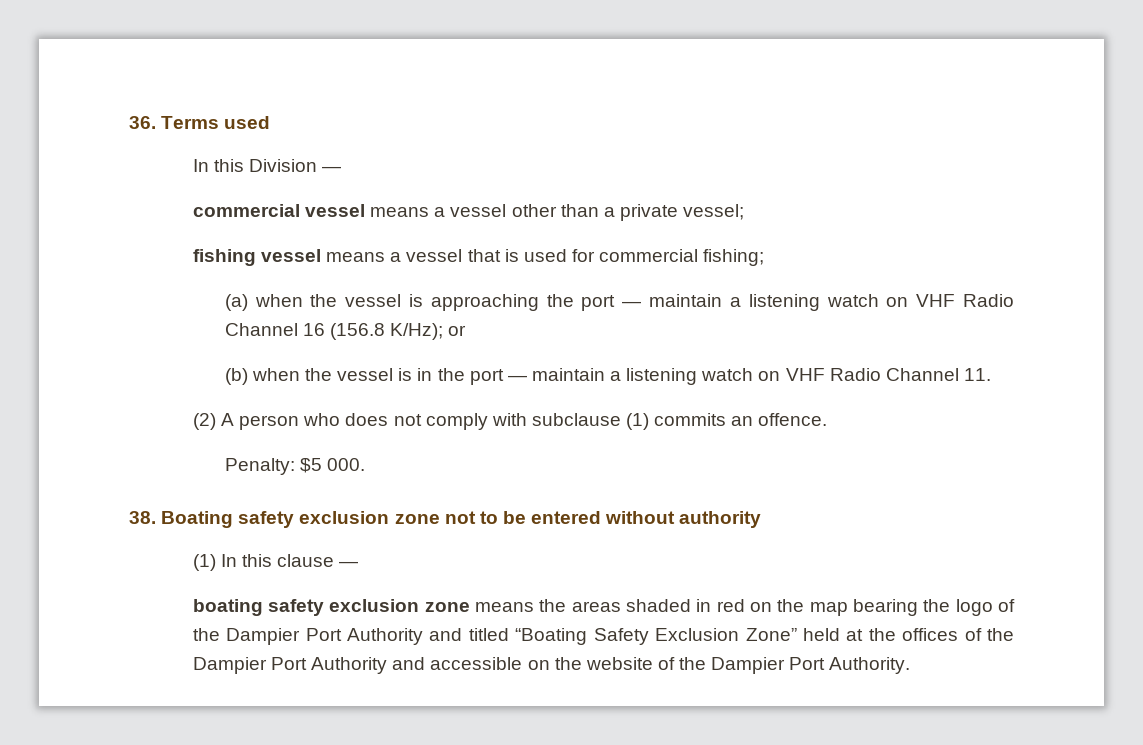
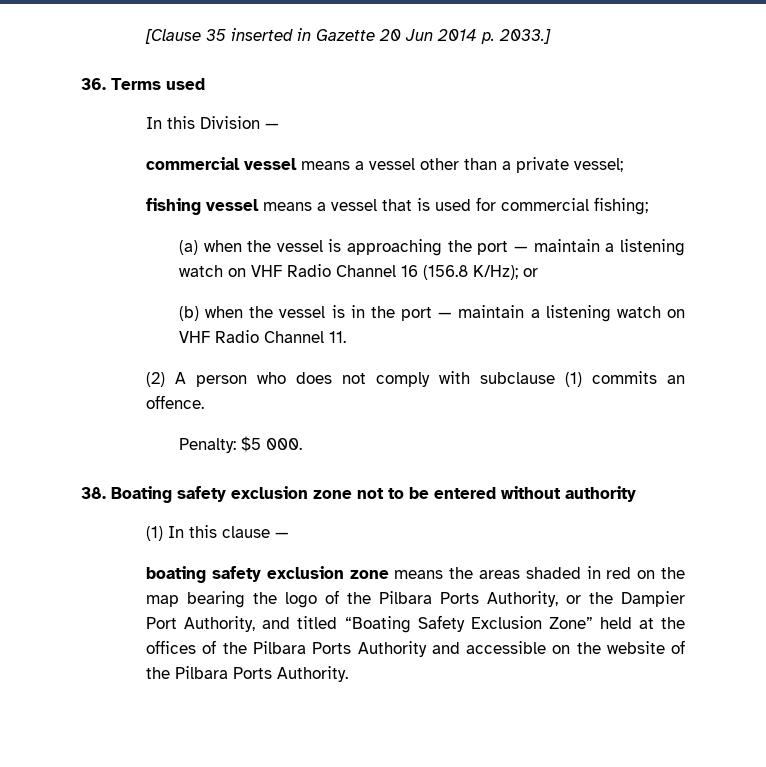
(129, 122) none -> [145,28,552,44] [Clause 35 inserted in Gazette 20 Jun 2014 p. 2033.] //
[226,628,424,645] Dampier Port Authority -> [379,591,685,607] [146,616,256,632] Pilbara Ports Authority, or the Dampier Port Authority,
[192,657,307,674] Dampier Port -> [252,641,352,654] Pilbara Ports
[711,657,826,674] Dampier Port -> [175,666,273,679] Pilbara Ports

